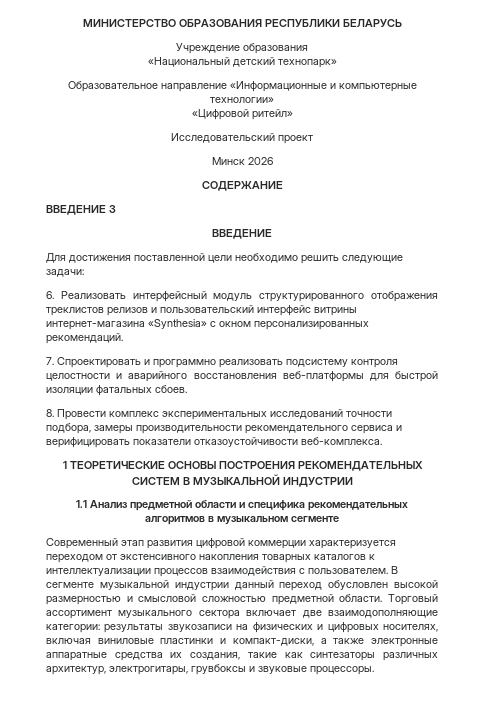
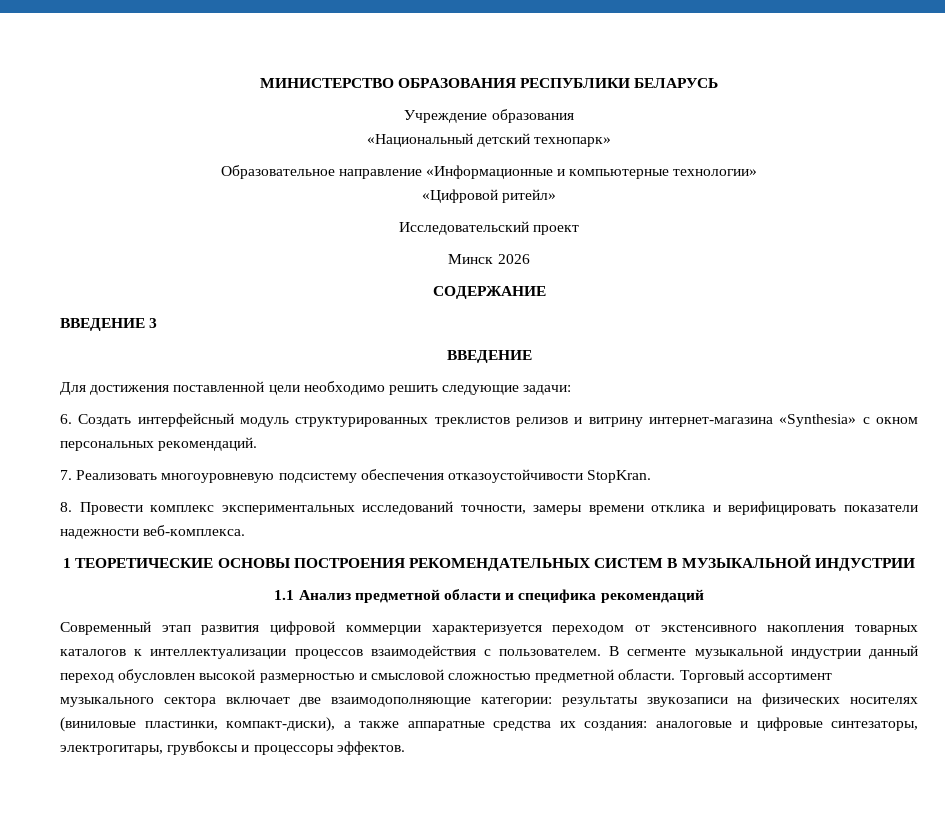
[60,291,126,299] Реализовать -> [78,414,132,427] Создать
[259,291,439,302] структурированного отображения -> [295,417,429,427] структурированных
[160,305,357,316] пользовательский интерфейс витрины -> [588,417,643,427] витрину
[254,321,369,330] персонализированных -> [60,441,154,451] персональных
[57,357,398,368] [46,371,438,382] [46,385,187,396] Спроектировать и программно реализовать подсистему контроля целостности и аварийного восстановления веб-платформы для быстрой изоляции фатальных сбоев. -> [76,469,652,483] Реализовать многоуровневую подсистему обеспечения отказоустойчивости StopKran.
[346,411,392,417] [46,423,393,434] точности подбора, замеры производительности рекомендательного сервиса -> [460,505,706,515] точности, замеры времени отклика
[194,437,298,447] отказоустойчивости -> [60,529,139,539] надежности
[308,502,408,511] [145,516,339,525] рекомендательных алгоритмов в музыкальном сегменте -> [600,589,704,603] рекомендаций
[317,622,438,633] [46,638,314,646] и цифровых носителях, включая виниловые пластинки и компакт-диски, -> [849,697,918,704] [60,717,335,732] носителях (виниловые пластинки, компакт-диски),
[371,638,439,647] электронные -> (399, 724) none
[190,652,438,661] [46,666,106,675] создания, такие как синтезаторы различных архитектур, -> [584,717,918,731] создания: аналоговые и цифровые синтезаторы,
[258,666,374,675] звуковые процессоры. -> [253,741,405,755] процессоры эффектов.

